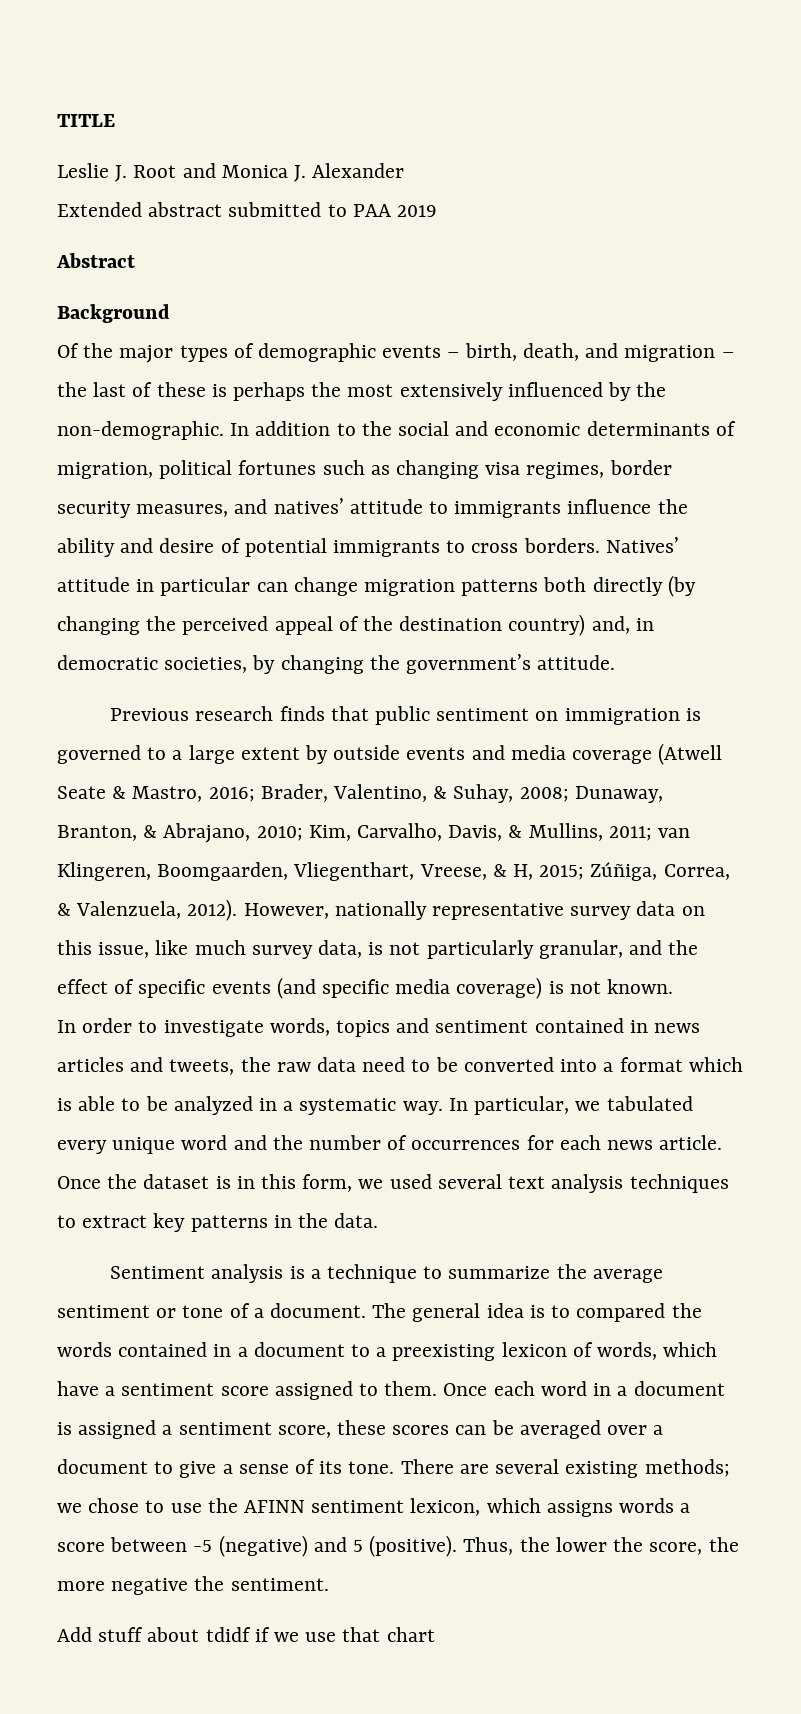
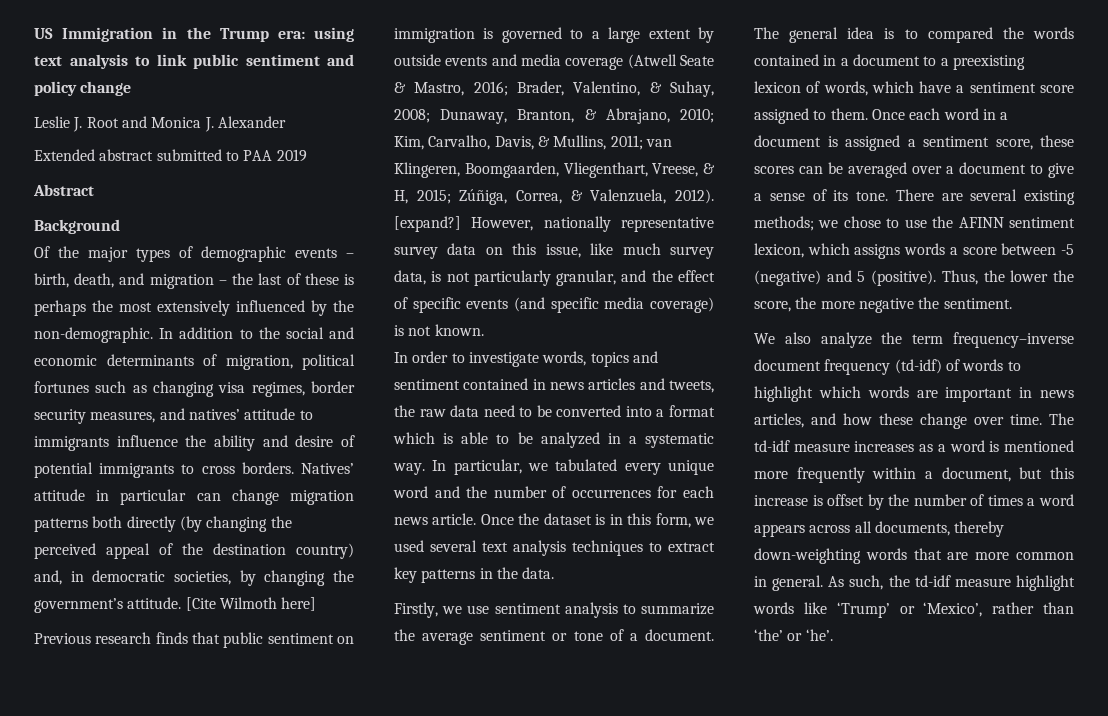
[57,114,115,127] TITLE -> [34,27,354,42] [34,54,354,69] [34,81,132,96] US Immigration in the Trump era: using text analysis to link public sentiment and policy change
(616, 662) none -> [185,597,317,611] [Cite Wilmoth here]
(238, 910) none -> [394,216,461,232] [expand?]
[110,1264,417,1283] Sentiment analysis is a technique -> [394,602,618,618] Firstly, we use sentiment analysis
[57,1627,435,1642] Add stuff about tdidf if we use that chart -> [754,332,1074,348] [754,359,1021,375] [754,386,1074,402] [754,413,1074,429] [754,440,1074,452] [754,467,1074,483] [754,494,1074,510] [754,521,1005,537] [754,548,1074,564] [754,575,1075,591] [753,602,1074,618] [754,629,833,641] We also analyze the term frequency–inverse document frequency (td-idf) of words to highlight which words are important in news articles, and how these change over time. The td-idf measure increases as a word is mentioned more frequently within a document, but this increase is offset by the number of times a word appears across all documents, thereby down-weighting words that are more common in general. As such, the td-idf measure highlight words like ‘Trump’ or ‘Mexico’, rather than ‘the’ or ‘he’.

